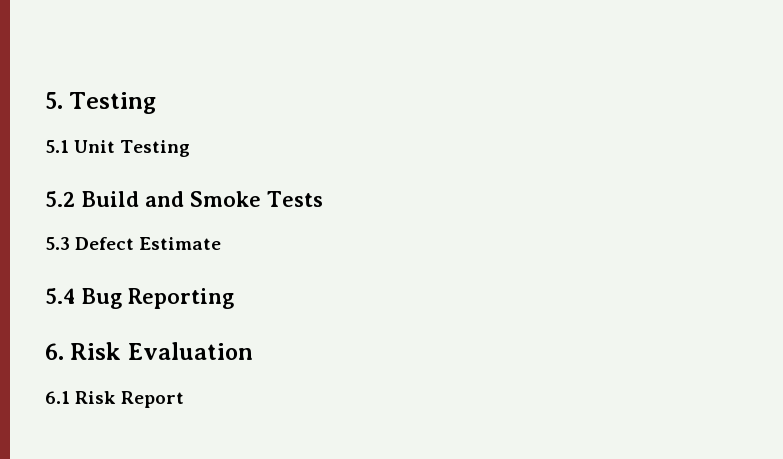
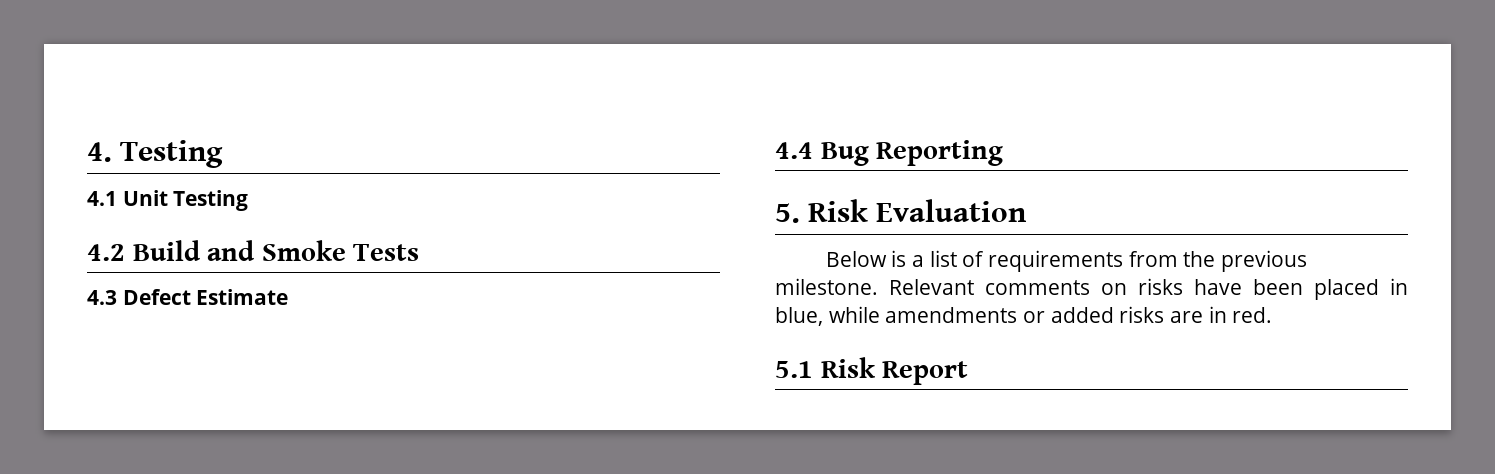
[45,92,157,114] [45,140,69,153] 5. Testing // 5.1 -> [87,140,224,168] [87,191,117,206] 4. Testing // 4.1
[45,191,75,207] 5.2 -> [87,244,125,261] 4.2
[45,237,70,250] 5.3 -> [87,290,117,305] 4.3
[45,288,75,304] 5.4 -> [775,142,813,159] 4.4
[45,343,64,360] 6. -> [775,203,800,223] 5.
[45,391,70,404] 6.1 -> [825,250,1308,272] [775,278,1408,300] [775,306,1273,326] [775,361,813,378] Below is a list of requirements from the previous milestone. Relevant comments on risks have been placed in blue, while amendments or added risks are in red. // 5.1

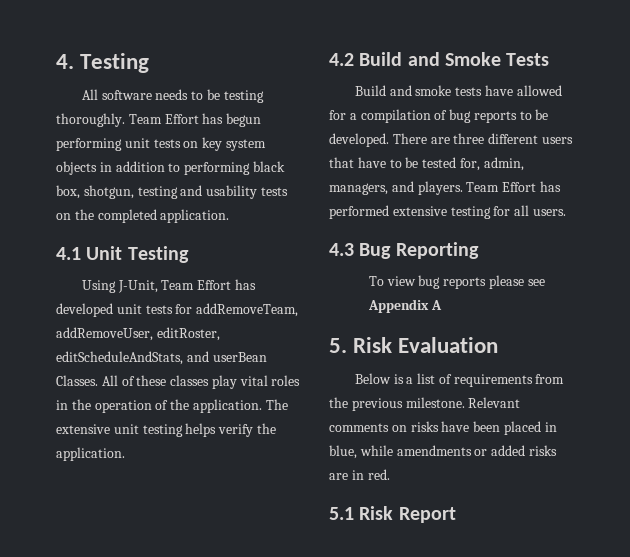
[87,190,249,211] 4.1 Unit Testing -> [81,89,264,103] [56,113,262,127] [56,137,266,151] [56,161,285,175] [56,185,288,199] [56,209,230,223] [56,246,189,263] [81,279,256,293] [56,303,299,317] [56,327,220,341] [56,351,267,365] [56,375,301,389] [56,399,288,413] [56,423,276,437] [56,447,125,461] All software needs to be testing thoroughly. Team Effort has begun performing unit tests on key system objects in addition to performing black box, shotgun, testing and usability tests on the completed application. // 4.1 Unit Testing // Using J-Unit, Team Effort has developed unit tests for addRemoveTeam, addRemoveUser, editRoster, editScheduleAndStats, and userBean Classes. All of these classes play vital roles in the operation of the application. The extensive unit testing helps verify the application.
[87,289,289,305] [775,140,1004,166] 4.3 Defect Estimate // 4.4 Bug Reporting -> [354,85,562,96] [329,109,549,123] [329,133,573,147] [329,157,524,171] [329,181,561,195] [329,205,566,219] [329,242,479,259] [368,275,545,289] [367,299,442,313] Build and smoke tests have allowed for a compilation of bug reports to be developed. There are three different users that have to be tested for, admin, managers, and players. Team Effort has performed extensive testing for all users. // 4.3 Bug Reporting // To view bug reports please see Appendix A

